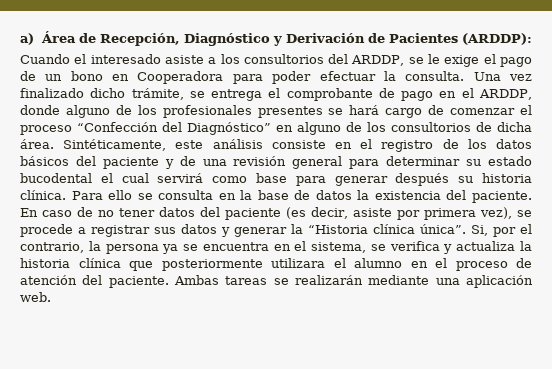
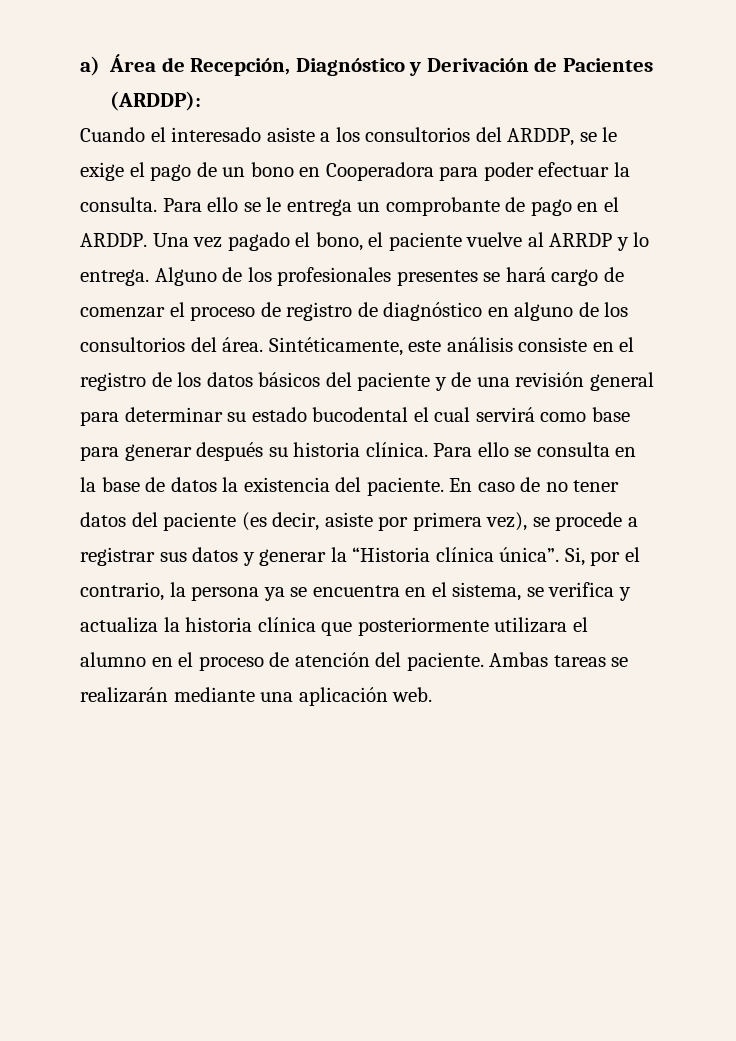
[473,72,532,81] [20,88,281,101] Una vez finalizado dicho trámite, se entrega el -> [162,197,381,216] Para ello se le entrega un
[479,89,533,100] [20,105,110,118] ARDDP, donde alguno -> [80,232,650,251] [80,267,217,286] ARDDP. Una vez pagado el bono, el paciente vuelve al ARRDP y lo entrega. Alguno
[77,122,271,135] “Confección del Diagnóstico” -> [260,302,483,321] de registro de diagnóstico
[476,122,532,132] de dicha -> [190,337,217,352] del

